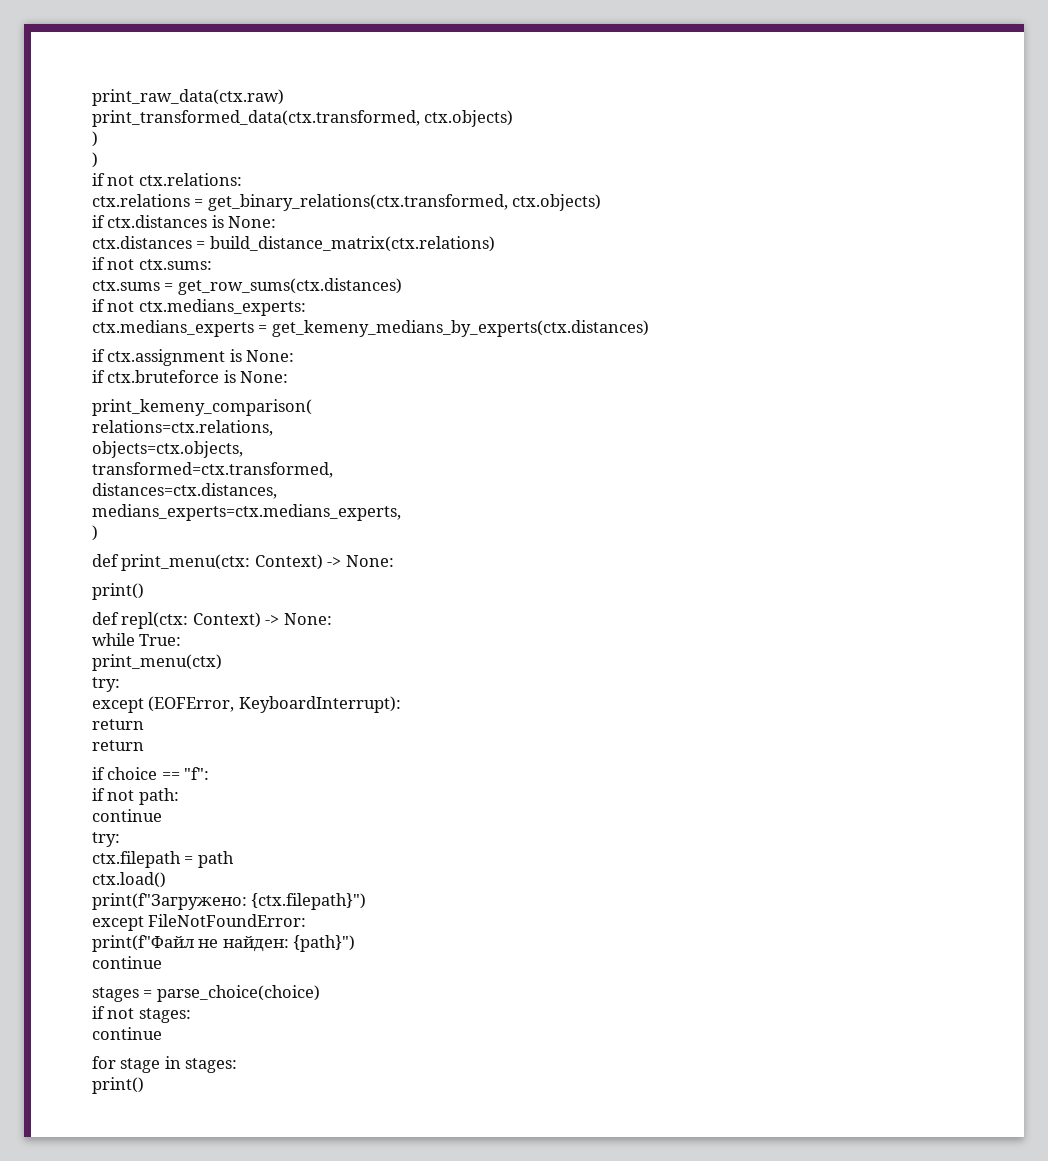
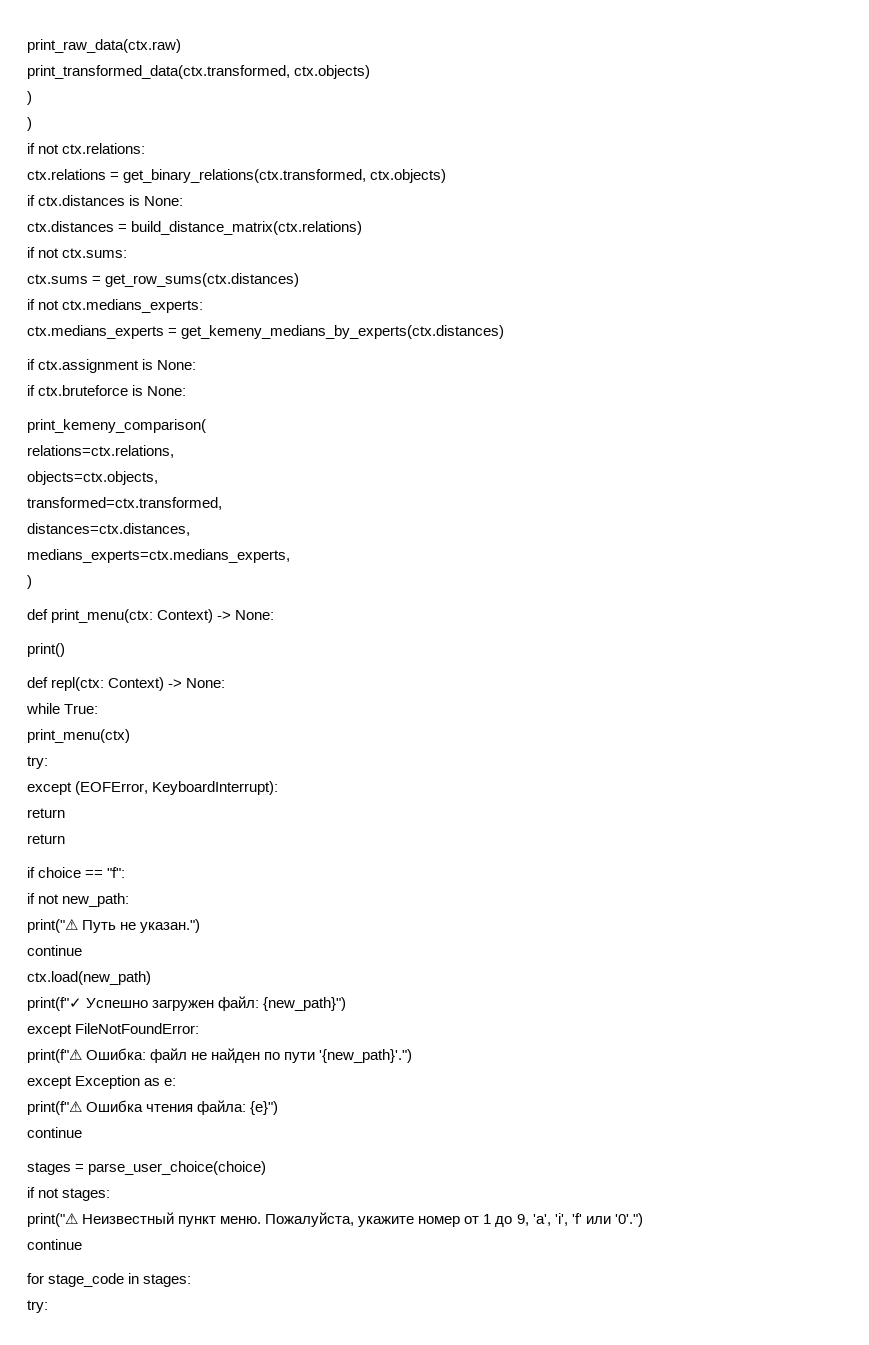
[138,788,179,805] [92,809,162,822] [92,832,120,847] [92,851,234,868] [92,872,166,888] [92,893,367,910] [92,914,307,931] [92,935,356,952] path: // continue // try: // ctx.filepath = path // ctx.load() // print(f"Загружено: {ctx.filepath}") // except FileNotFoundError: // print(f"Файл не найден: {path}") -> [62,893,130,907] [27,919,201,933] [27,945,82,956] [27,971,151,985] [27,996,347,1011] [27,1023,200,1037] [27,1048,413,1063] [27,1075,177,1089] [27,1100,279,1115] new_path: // print("⚠ Путь не указан.") // continue // ctx.load(new_path) // print(f"✓ Успешно загружен файл: {new_path}") // except FileNotFoundError: // print(f"⚠ Ошибка: файл не найден по пути '{new_path}'.") // except Exception as e: // print(f"⚠ Ошибка чтения файла: {e}")
[156,985,320,1002] parse_choice(choice) -> [88,1161,267,1175] parse_user_choice(choice)
(191, 1015) none -> [27,1212,643,1227] // print("⚠ Неизвестный пункт меню. Пожалуйста, укажите номер от 1 до 9, 'a', 'i', 'f' или '0'.")
[120,1058,161,1073] stage -> [48,1273,125,1287] stage_code
[92,1077,144,1094] print() -> [27,1300,48,1313] try:

